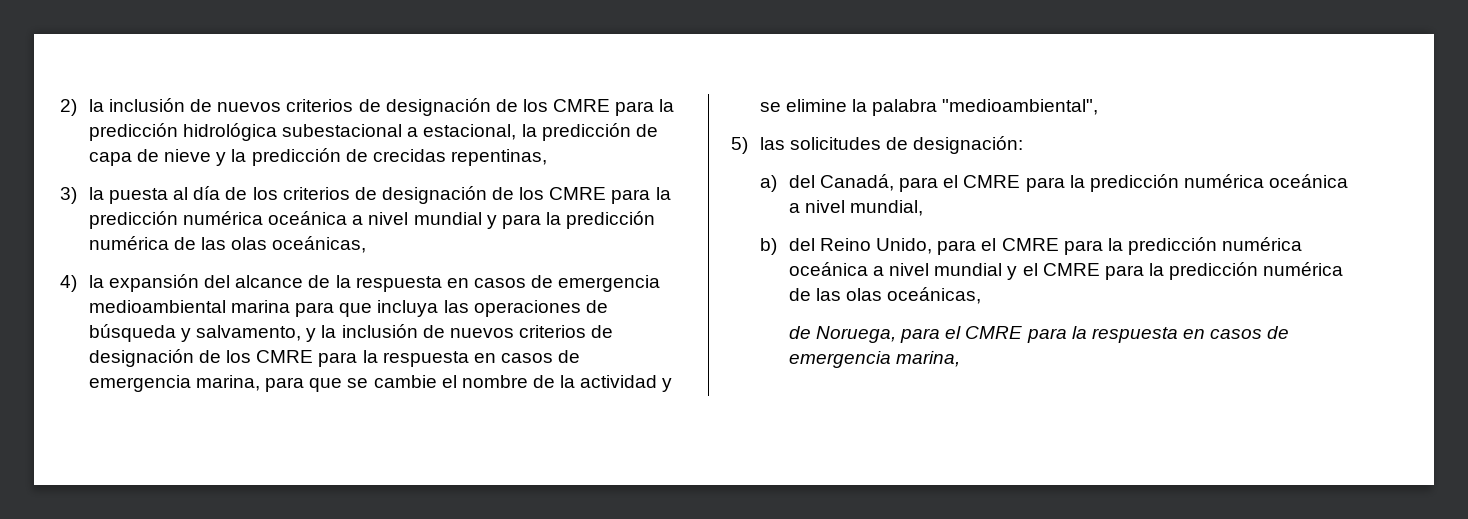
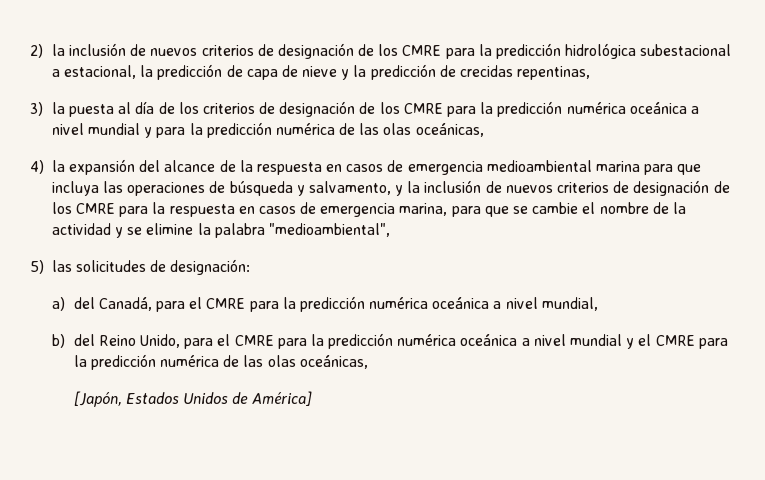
[788,326,1290,343] [788,351,960,368] de Noruega, para el CMRE para la respuesta en casos de emergencia marina, -> [73,391,313,407] [Japón, Estados Unidos de América]

